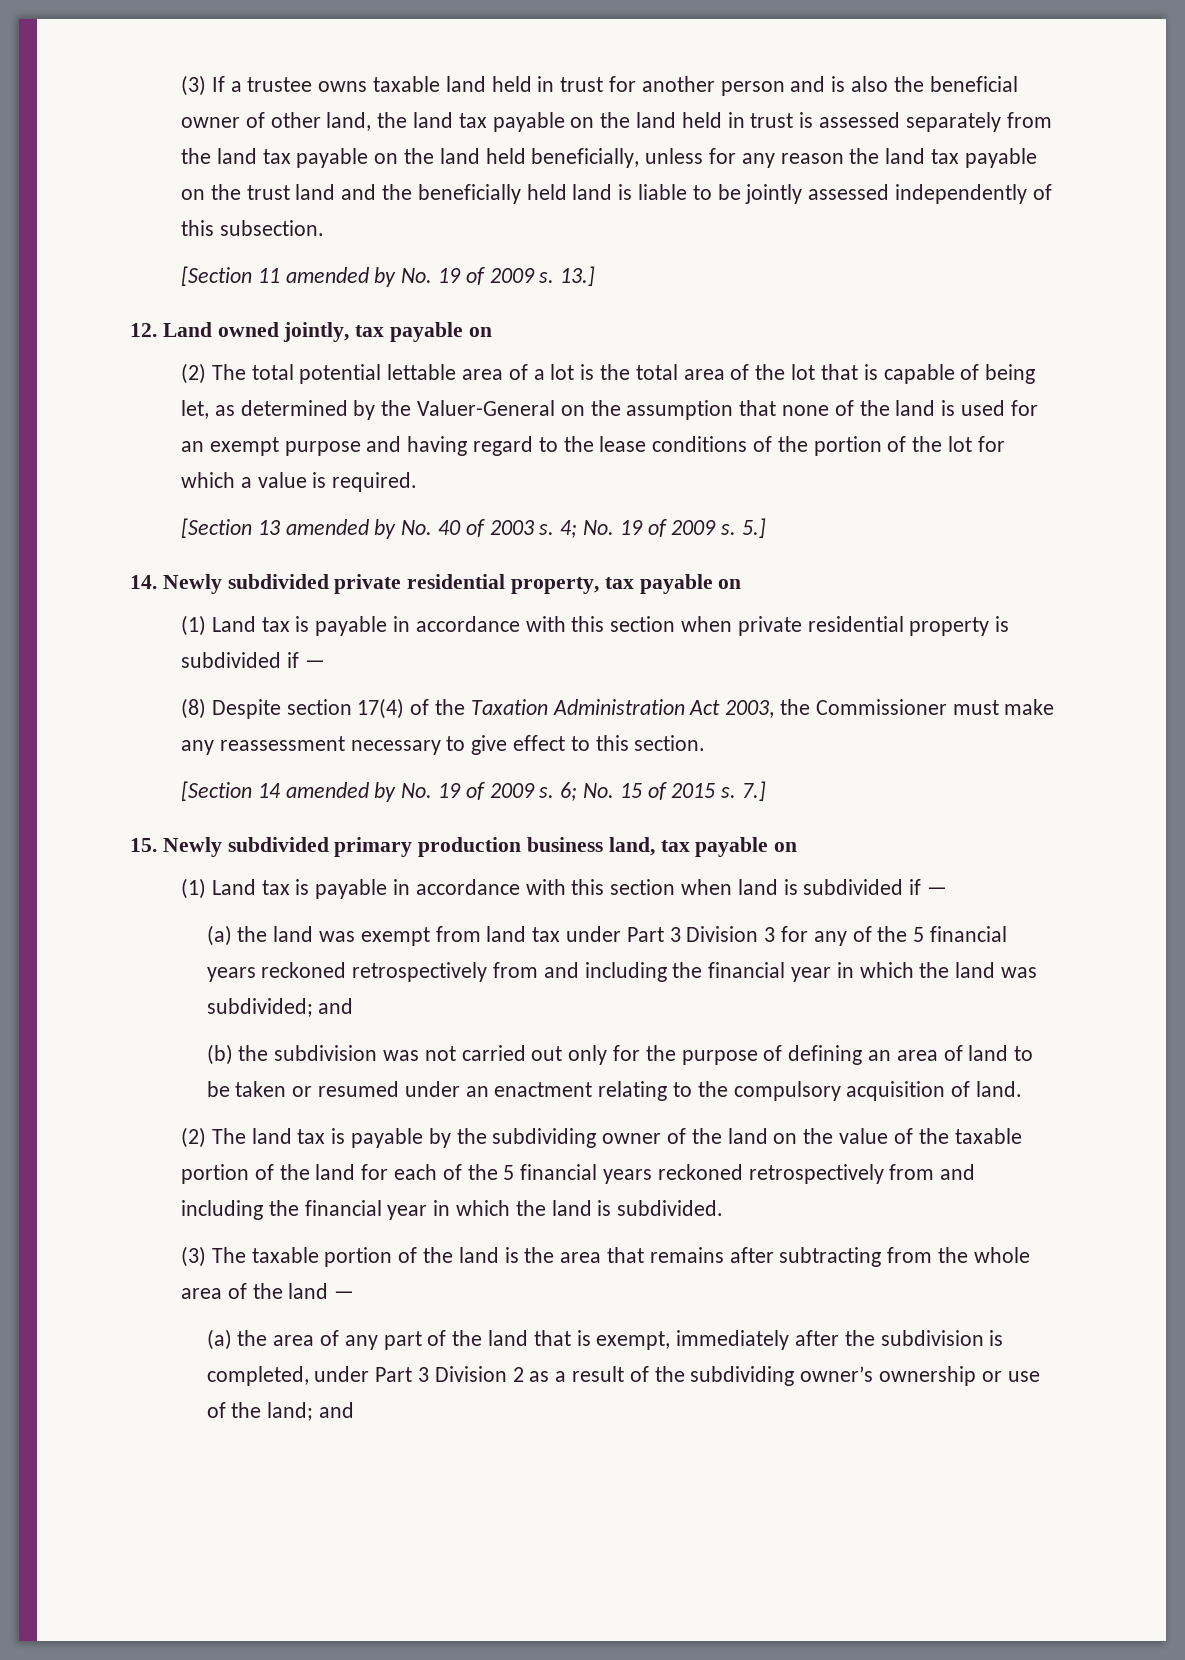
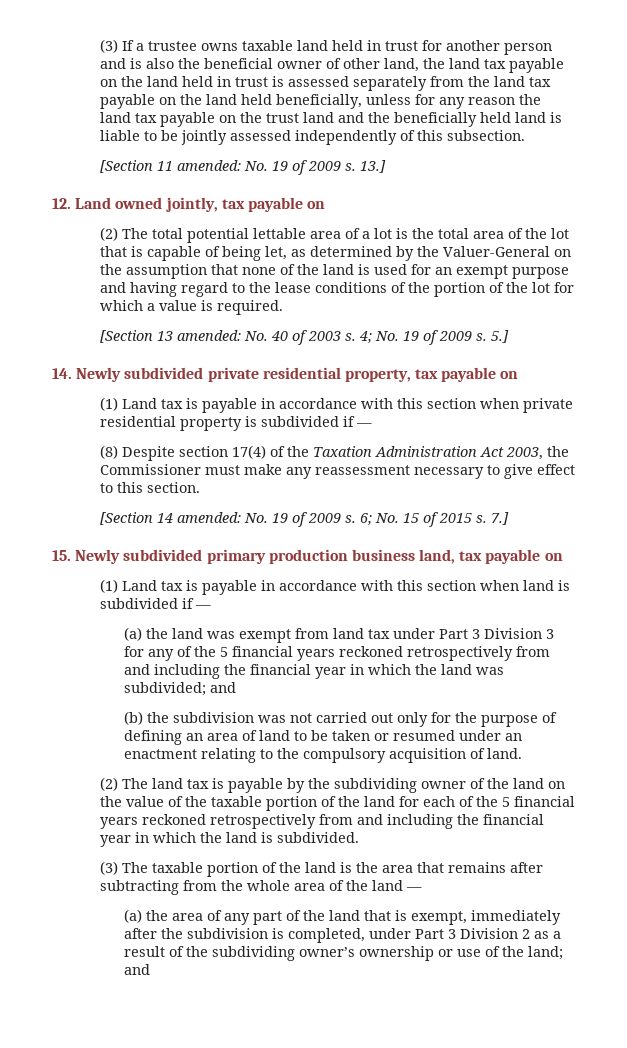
[285,267,397,287] amended by -> [176,160,241,171] amended:
[285,519,397,539] amended by -> [176,330,241,341] amended:
[285,782,397,802] amended by -> [176,512,241,523] amended:

